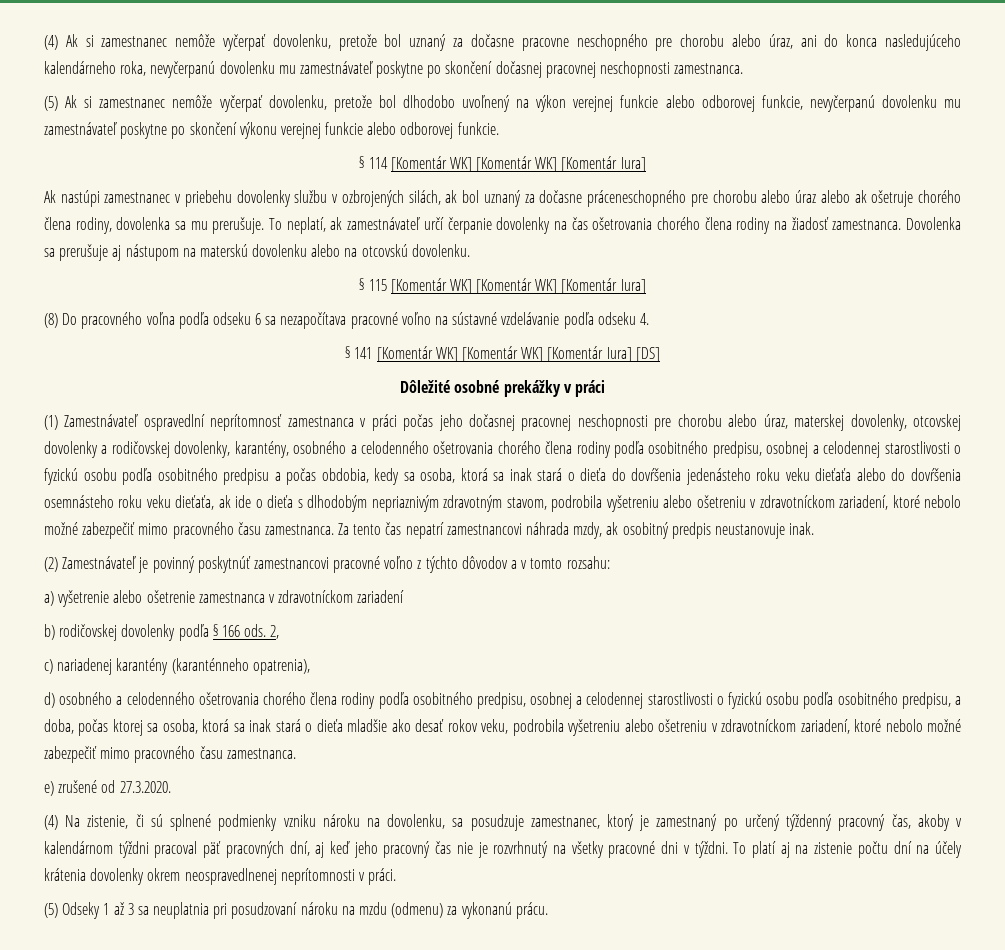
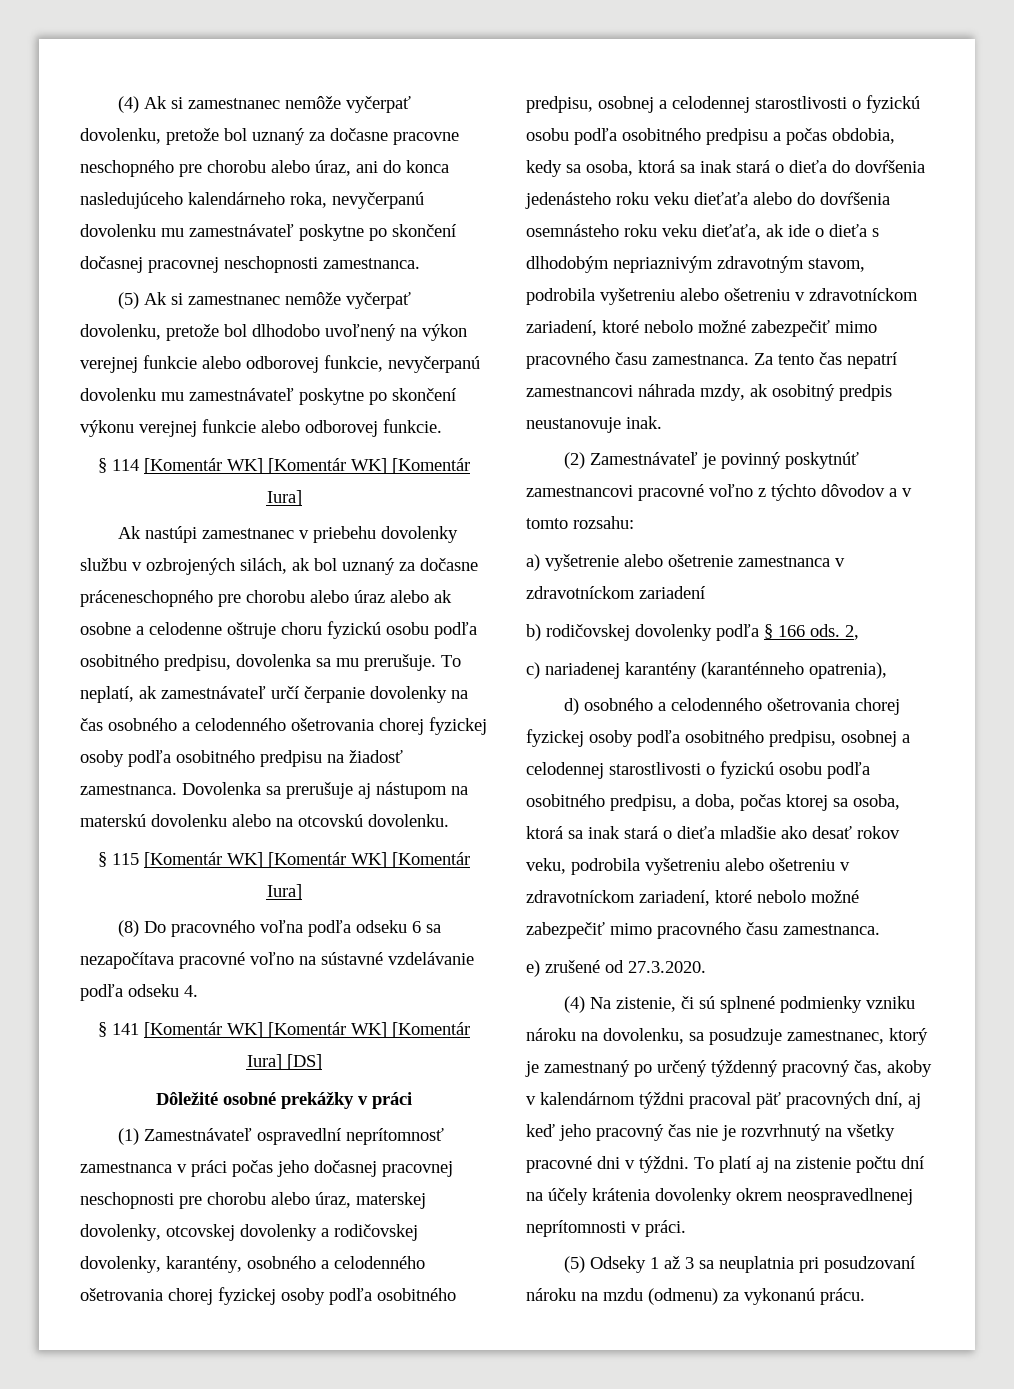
[871,190,962,207] [44,217,112,234] ošetruje chorého člena rodiny, -> [80,621,477,639] [80,654,231,671] osobne a celodenne oštruje choru fyzickú osobu podľa osobitného predpisu,
[592,217,771,234] ošetrovania chorého člena rodiny -> [108,717,487,735] [80,750,322,767] osobného a celodenného ošetrovania chorej fyzickej osoby podľa osobitného predpisu
[497,441,611,458] chorého člena rodiny -> [168,1287,325,1305] chorej fyzickej osoby
[262,692,376,709] chorého člena rodiny -> [854,698,900,715] [526,729,633,747] chorej fyzickej osoby

